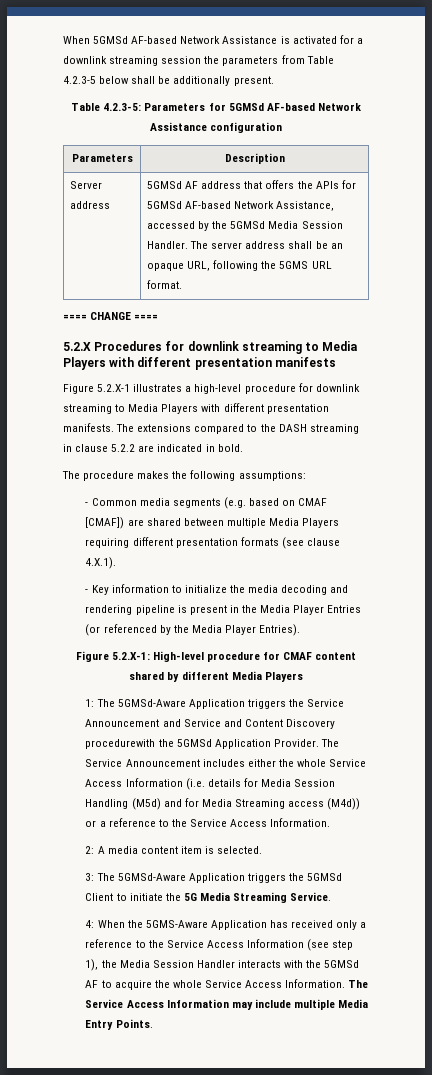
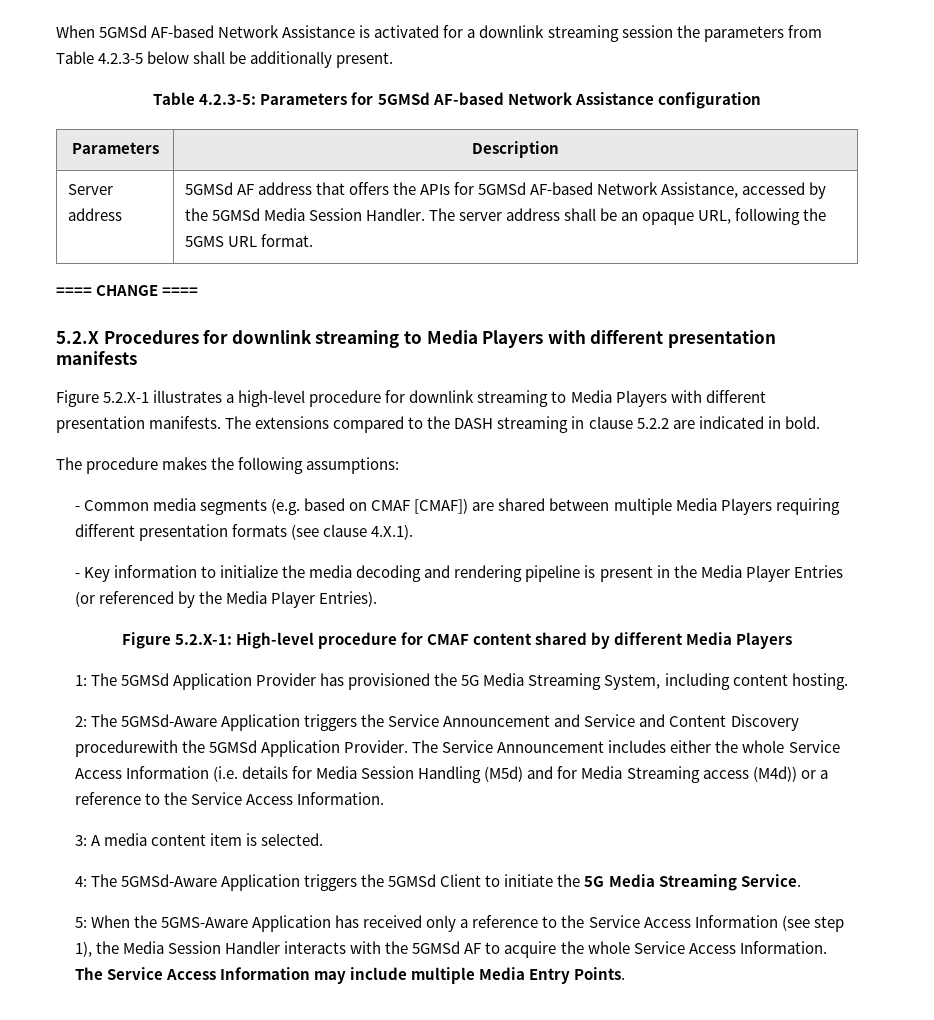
(115, 703) none -> [121,673,848,690] [74,714,117,727] 5GMSd Application Provider has provisioned the 5G Media Streaming System, including content hosting. // 2: The
[85,846,95,854] 2: -> [74,835,87,846] 3:
[85,873,95,881] 3: -> [74,876,87,887] 4:
[85,920,95,928] 4: -> [74,917,87,928] 5:

